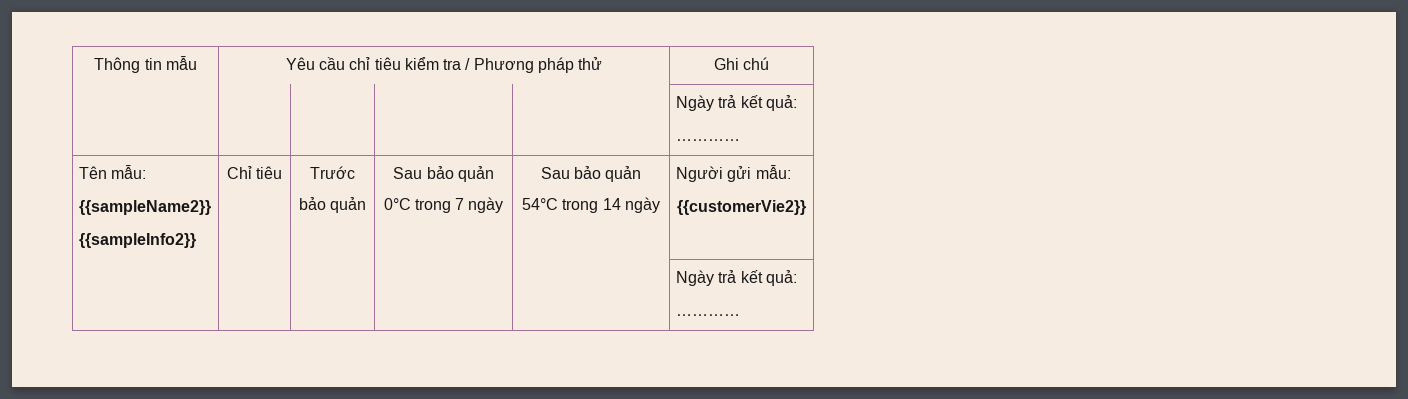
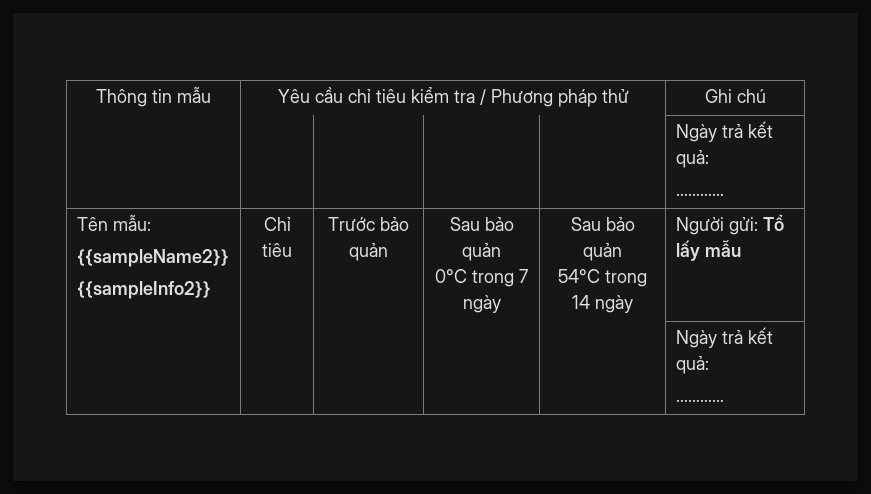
(355, 172) // -> (375, 224) none
[727,165,791,182] [677,200,806,215] gửi mẫu: // {{customerVie2}} -> [728,214,784,235] [675,240,741,261] gửi: Tổ lấy mẫu

